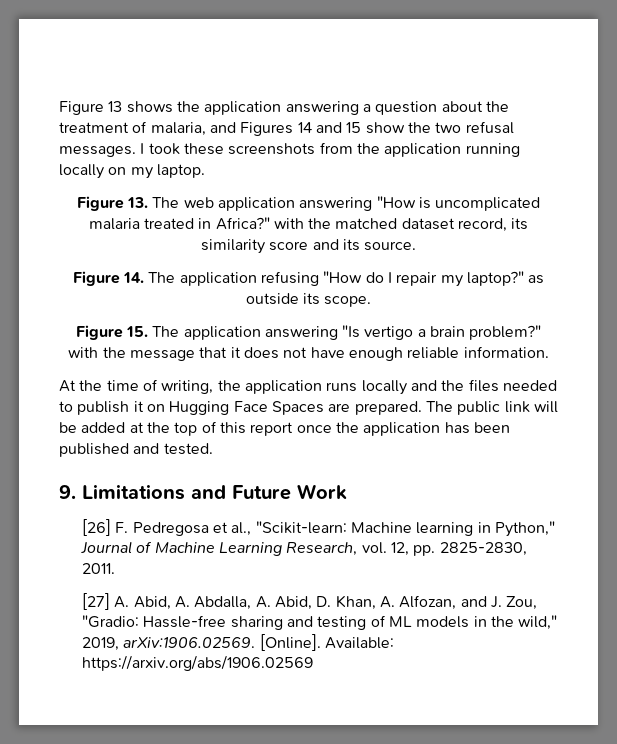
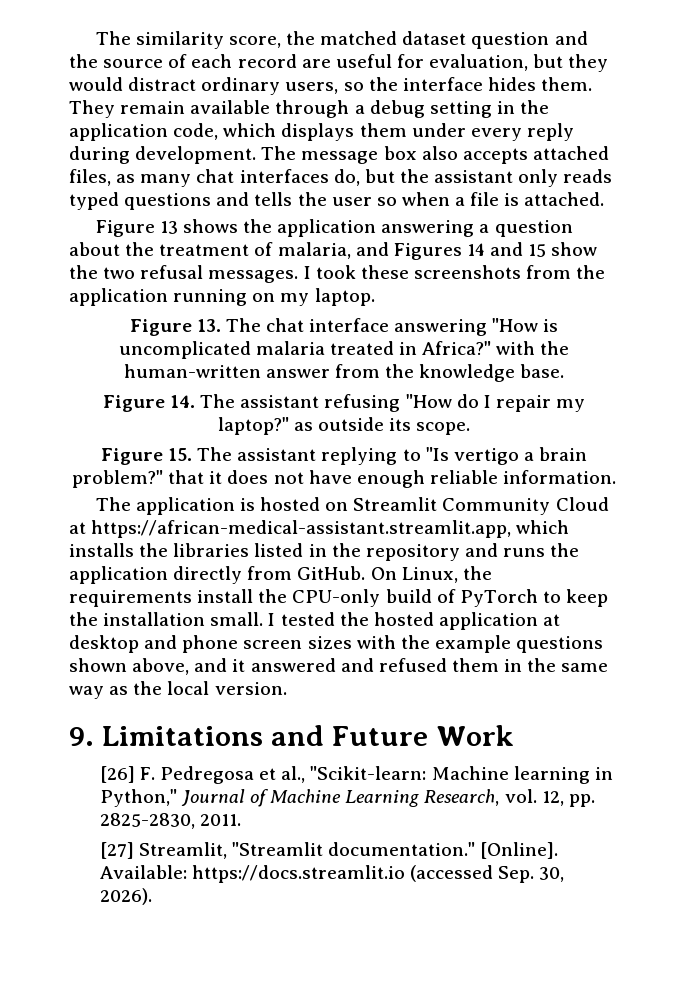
(59, 108) none -> [95,31,588,49] [69,54,609,72] [69,77,593,95] [69,100,550,118] [69,123,574,141] [69,146,609,164] [69,169,613,187] [69,192,605,210] The similarity score, the matched dataset question and the source of each record are useful for evaluation, but they would distract ordinary users, so the interface hides them. They remain available through a debug setting in the application code, which displays them under every reply during development. The message box also accepts attached files, as many chat interfaces do, but the assistant only reads typed questions and tells the user so when a file is attached. //
[59,164,104,179] locally -> (248, 297) none
[183,197,295,211] web application -> [265,318,390,332] chat interface
[335,218,529,232] [200,239,417,254] matched dataset record, its similarity score and its source. -> [123,364,565,382] human-written answer from the knowledge base.
[179,272,257,286] application -> [240,395,320,408] assistant
[183,326,338,340] application answering -> [237,447,421,465] assistant replying to
[68,347,196,361] with the message -> (163, 479) none
[59,379,557,395] [59,401,558,415] [59,421,510,436] [59,443,213,457] At the time of writing, the application runs locally and the files needed to publish it on Hugging Face Spaces are prepared. The public link will be added at the top of this report once the application has been published and tested. -> [95,497,609,515] [69,520,570,538] [69,543,580,561] [69,566,492,584] [69,589,609,607] [69,612,561,630] [69,635,604,653] [69,658,609,675] [69,681,287,699] The application is hosted on Streamlit Community Cloud at https://african-medical-assistant.streamlit.app, which installs the libraries listed in the repository and runs the application directly from GitHub. On Linux, the requirements install the CPU-only build of PyTorch to keep the installation small. I tested the hosted application at desktop and phone screen sizes with the example questions shown above, and it answered and refused them in the same way as the local version.
[114,595,538,610] [82,615,558,630] [82,634,395,651] [82,655,314,671] A. Abid, A. Abdalla, A. Abid, D. Khan, A. Alfozan, and J. Zou, "Gradio: Hassle-free sharing and testing of ML models in the wild," 2019, arXiv:1906.02569. [Online]. Available: https://arxiv.org/abs/1906.02569 -> [138,842,559,859] [99,865,565,883] [99,888,152,905] Streamlit, "Streamlit documentation." [Online]. Available: https://docs.streamlit.io (accessed Sep. 30, 2026).

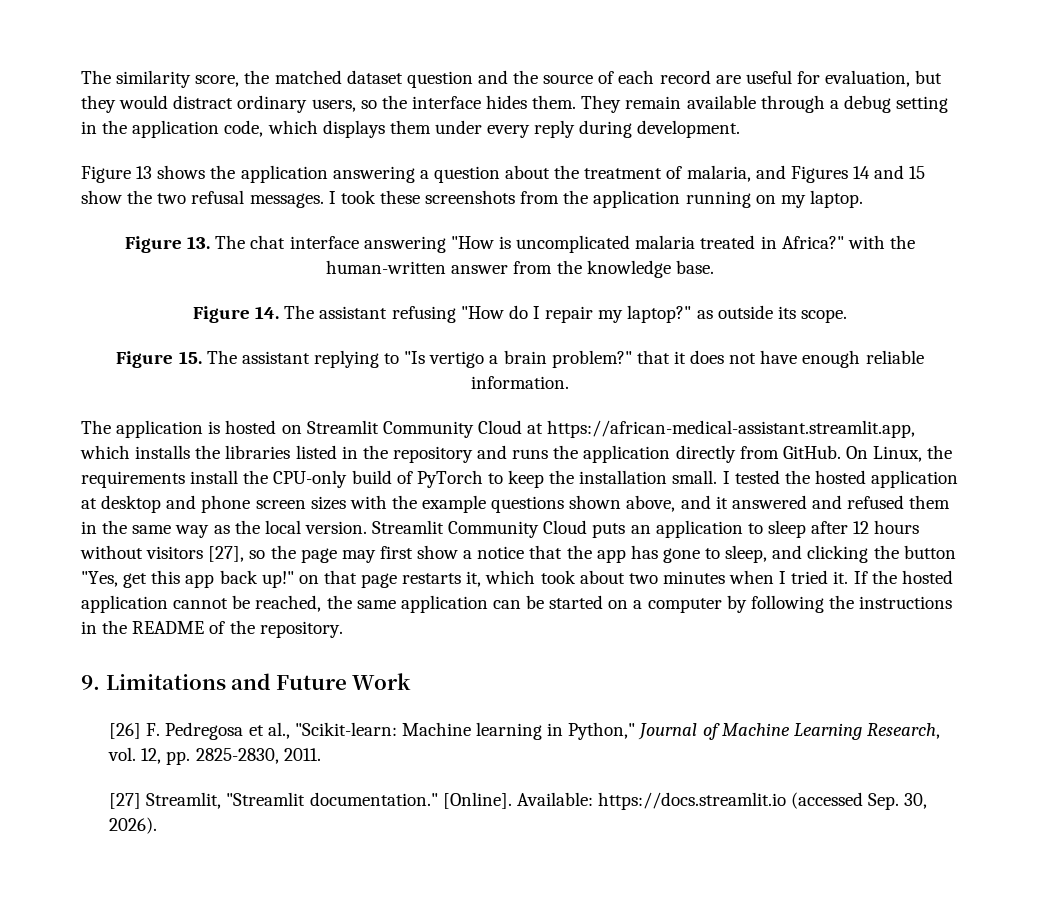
[261,146,609,164] [69,169,613,187] [69,192,605,210] The message box also accepts attached files, as many chat interfaces do, but the assistant only reads typed questions and tells the user so when a file is attached. -> (741, 129) none
(287, 688) none -> [372,520,920,538] [80,545,956,563] [81,570,953,588] [81,595,953,613] [81,620,343,638] Streamlit Community Cloud puts an application to sleep after 12 hours without visitors [27], so the page may first show a notice that the app has gone to sleep, and clicking the button "Yes, get this app back up!" on that page restarts it, which took about two minutes when I tried it. If the hosted application cannot be reached, the same application can be started on a computer by following the instructions in the README of the repository.

